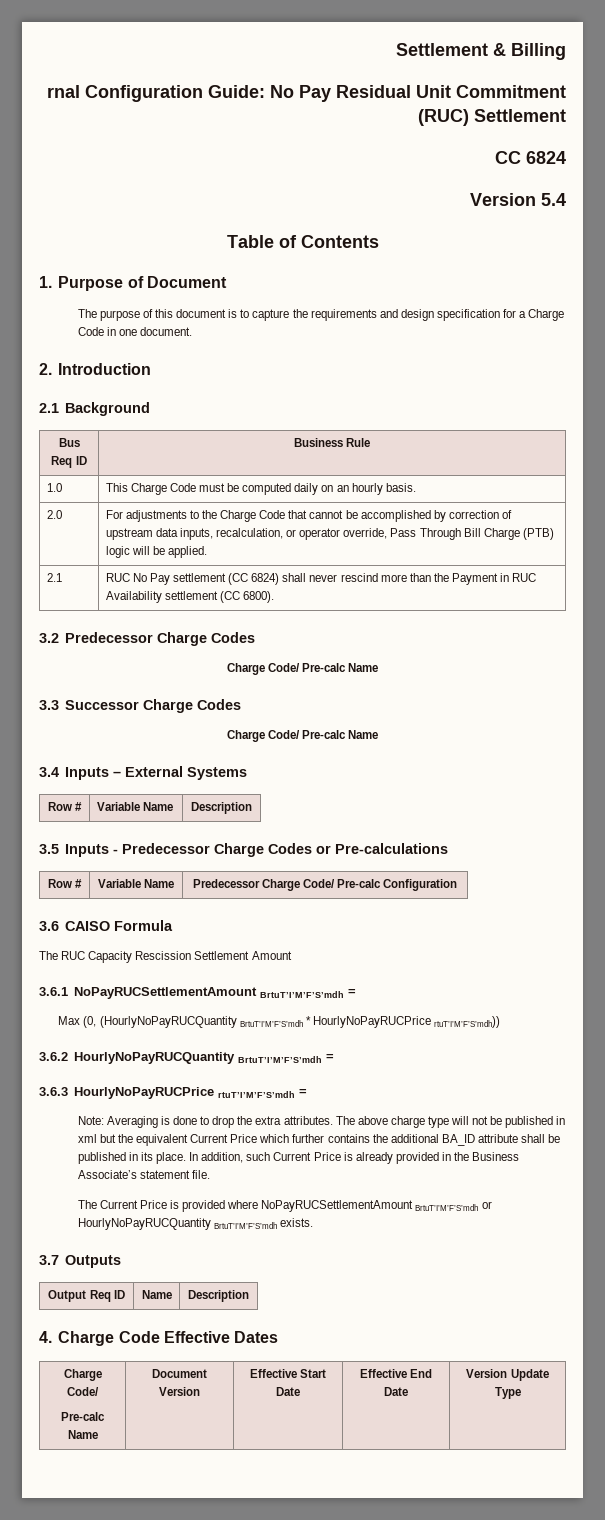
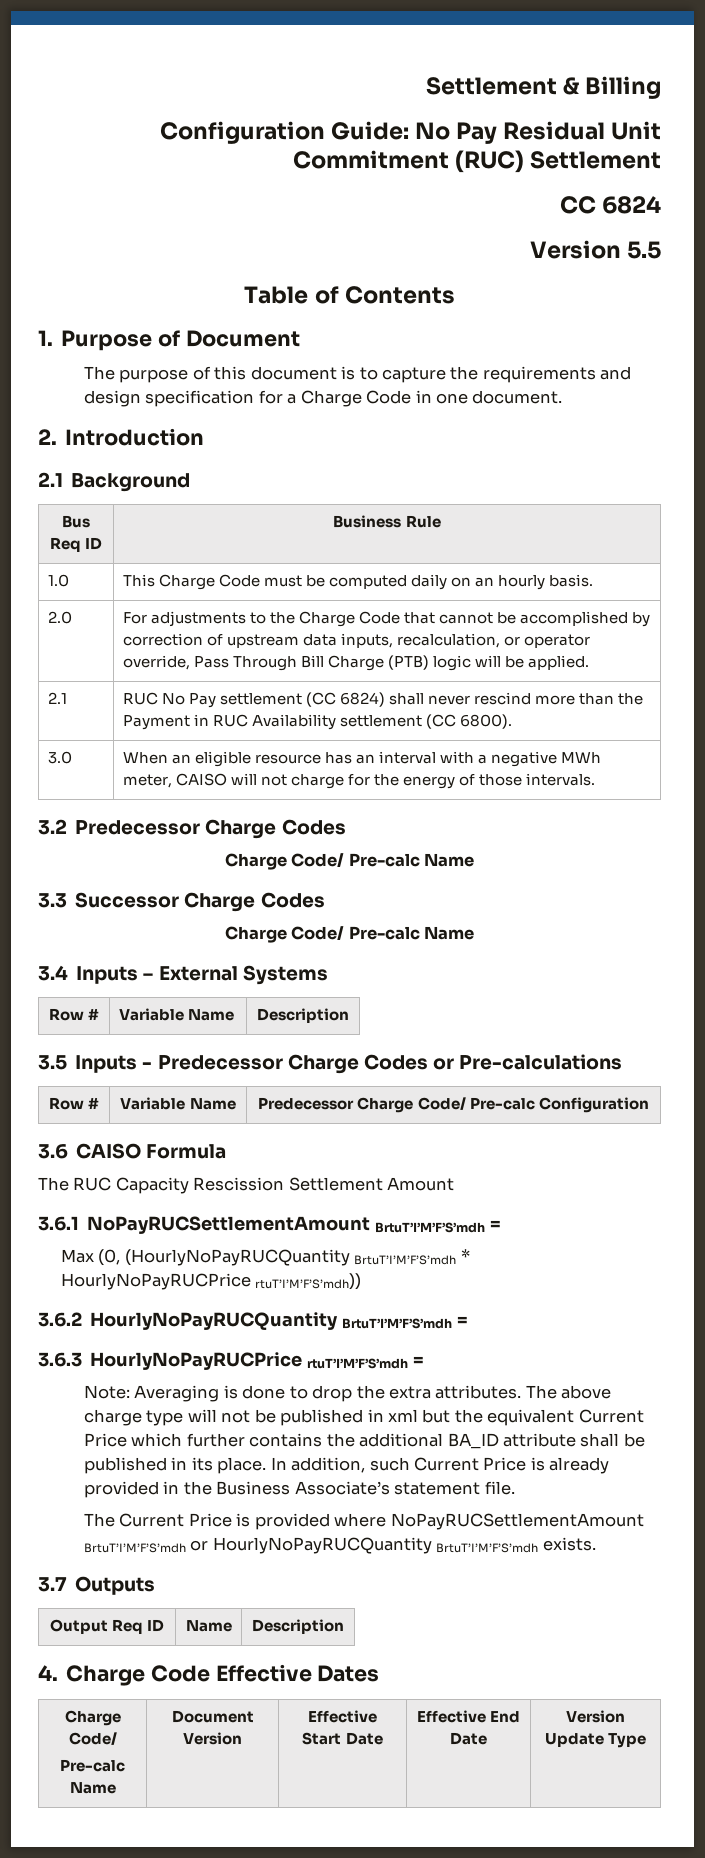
[47,85,80,98] rnal -> (662, 87) none
[541,193,566,206] 5.4 -> [627,241,661,259] 5.5
(275, 597) none -> [47,751,72,764] [122,751,602,767] [122,773,596,789] // 3.0 | When an eligible resource has an interval with a negative MWh meter, CAISO will not charge for the energy of those intervals.

